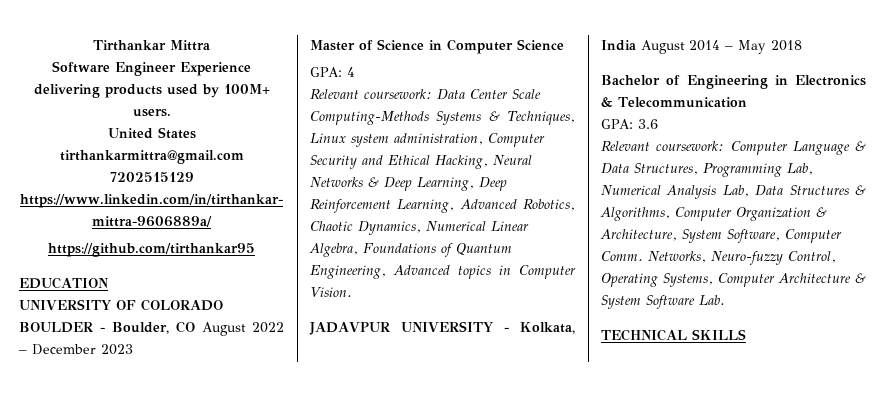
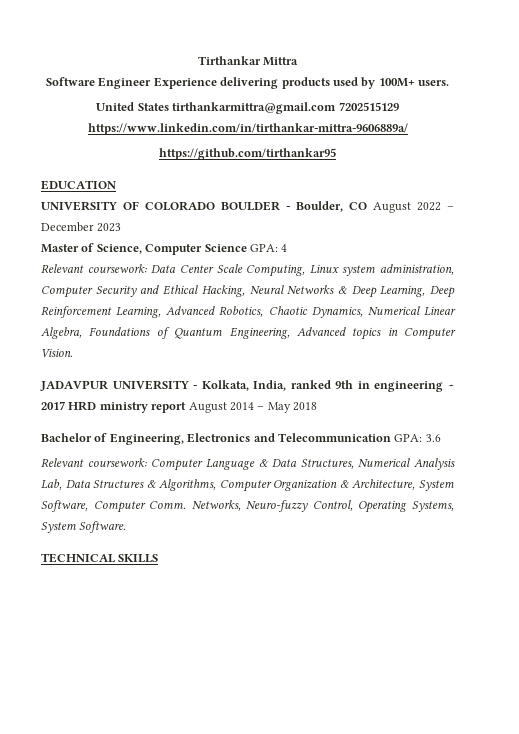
[377,39,442,50] Science in -> [96,244,142,254] Science,
(564, 44) // -> (247, 248) none
[310,111,576,125] Computing-Methods Systems & Techniques, -> [246,264,306,277] Computing,
[601,40,636,51] India -> [253,380,454,392] [41,401,187,413] India, ranked 9th in engineering ~ 2017 HRD ministry report
[686,75,866,89] [601,97,613,107] Engineering in Electronics & -> [109,433,275,445] Engineering, Electronics and
(747, 102) // -> (391, 437) none
[703,163,813,177] Programming Lab, -> (354, 464) none
[718,273,866,287] [601,295,725,309] Computer Architecture & System Software Lab. -> [41,521,127,533] System Software.

